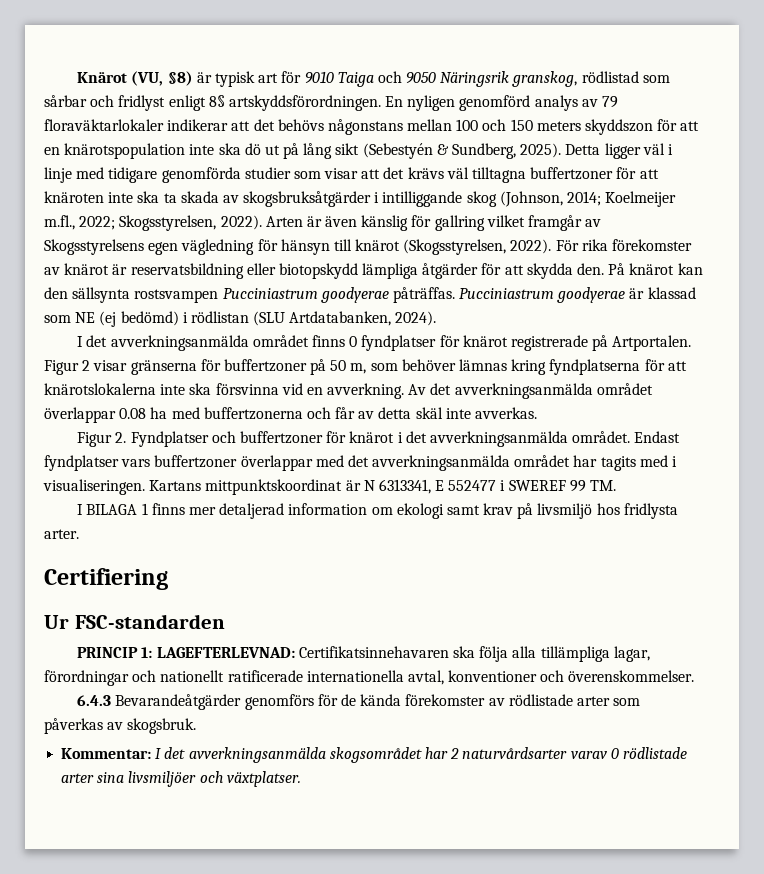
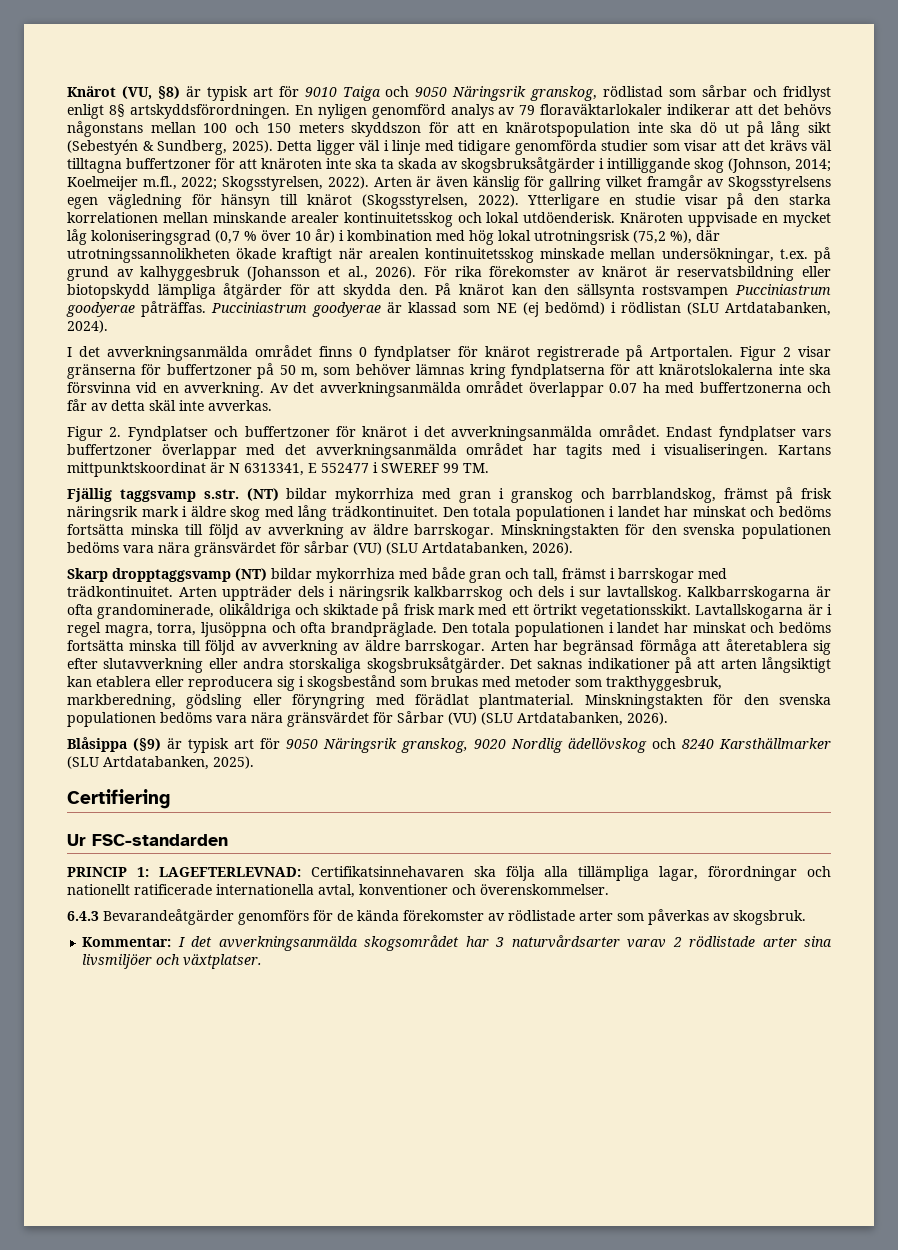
(552, 246) none -> [527,193,832,209] [67,212,831,227] [67,229,720,245] [67,247,832,263] [67,266,417,281] Ytterligare en studie visar på den starka korrelationen mellan minskande arealer kontinuitetsskog och lokal utdöenderisk. Knäroten uppvisade en mycket låg koloniseringsgrad (0,7 % över 10 år) i kombination med hög lokal utrotningsrisk (75,2 %), där utrotningssannolikheten ökade kraftigt när arealen kontinuitetsskog minskade mellan undersökningar, t.ex. på grund av kalhyggesbruk (Johansson et al., 2026).
[119,408,147,419] 0.08 -> [609,383,638,393] 0.07
[77,503,678,519] [44,529,79,539] I BILAGA 1 finns mer detaljerad information om ekologi samt krav på livsmiljö hos fridlysta arter. -> [67,487,832,503] [67,505,831,521] [67,524,832,539] [67,541,573,557] [67,567,727,583] [67,586,832,601] [67,603,833,619] [67,622,831,637] [67,639,831,655] [67,657,832,673] [67,675,722,691] [67,694,831,709] [67,711,668,727] [67,737,831,753] [67,756,254,770] Fjällig taggsvamp s.str. (NT) bildar mykorrhiza med gran i granskog och barrblandskog, främst på frisk näringsrik mark i äldre skog med lång trädkontinuitet. Den totala populationen i landet har minskat och bedöms fortsätta minska till följd av avverkning av äldre barrskogar. Minskningstakten för den svenska populationen bedöms vara nära gränsvärdet för sårbar (VU) (SLU Artdatabanken, 2026). // Skarp dropptaggsvamp (NT) bildar mykorrhiza med både gran och tall, främst i barrskogar med trädkontinuitet. Arten uppträder dels i näringsrik kalkbarrskog och dels i sur lavtallskog. Kalkbarrskogarna är ofta grandominerade, olikåldriga och skiktade på frisk mark med ett örtrikt vegetationsskikt. Lavtallskogarna är i regel magra, torra, ljusöppna och ofta brandpräglade. Den totala populationen i landet har minskat och bedöms fortsätta minska till följd av avverkning av äldre barrskogar. Arten har begränsad förmåga att återetablera sig efter slutavverkning eller andra storskaliga skogsbruksåtgärder. Det saknas indikationer på att arten långsiktigt kan etablera eller reproducera sig i skogsbestånd som brukas med metoder som trakthyggesbruk, markberedning, gödsling eller föryngring med förädlat plantmaterial. Minskningstakten för den svenska populationen bedöms vara nära gränsvärdet för Sårbar (VU) (SLU Artdatabanken, 2026). // Blåsippa (§9) är typisk art för 9050 Näringsrik granskog, 9020 Nordlig ädellövskog och 8240 Karsthällmarker (SLU Artdatabanken, 2025).
[450,748,460,759] 2 -> [495,937,505,947] 3
[610,748,619,759] 0 -> [672,937,682,947] 2

